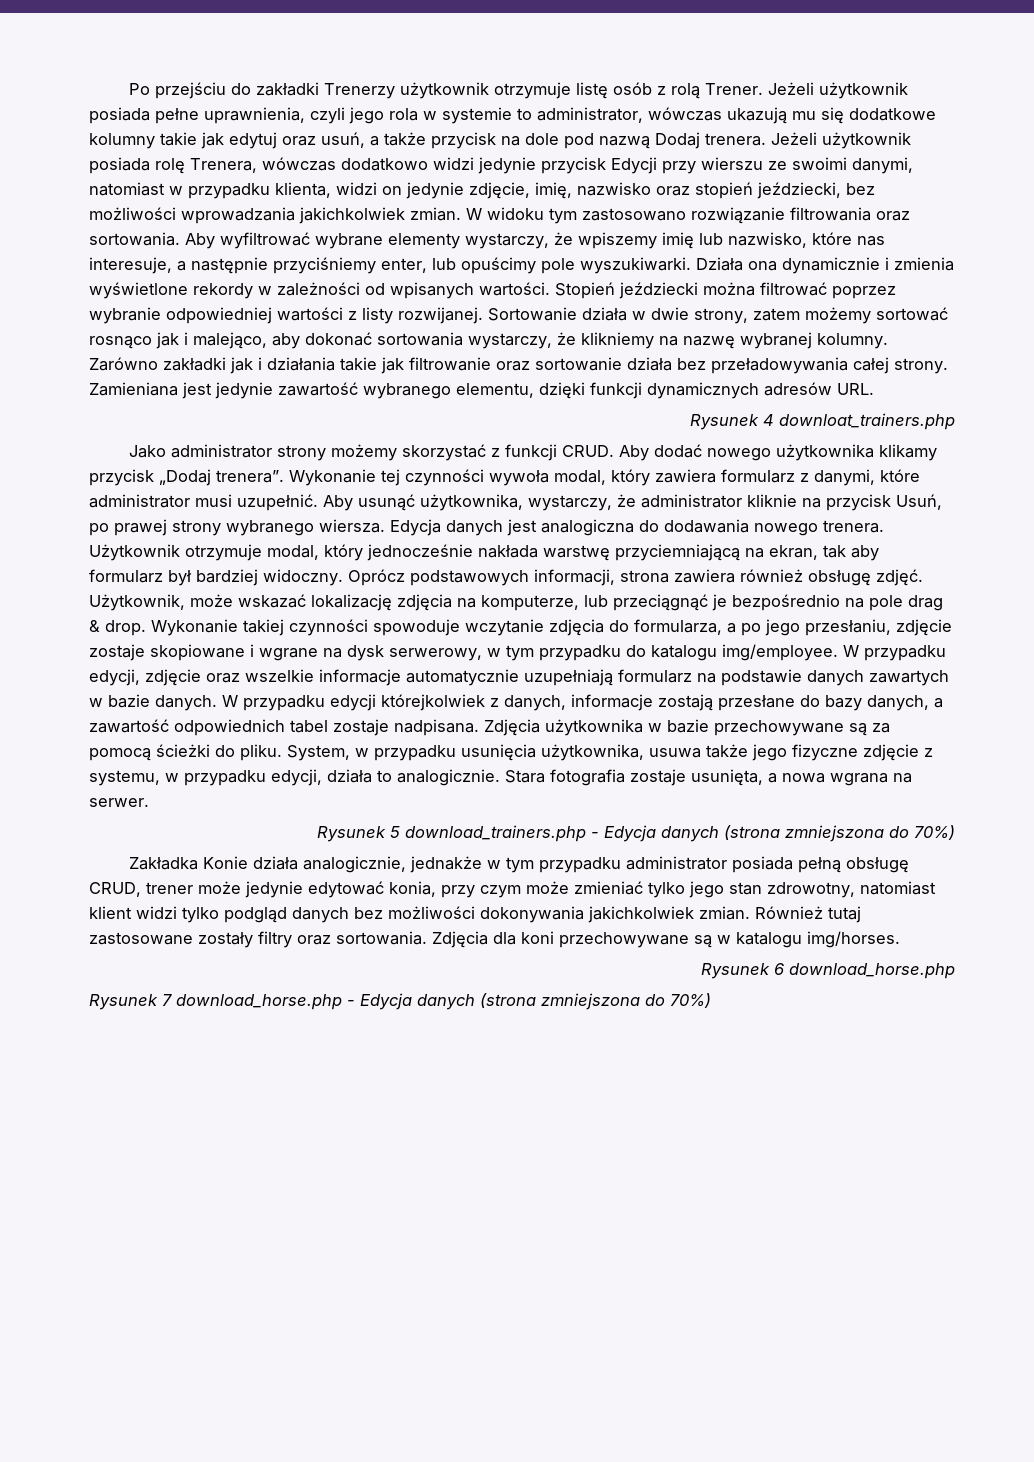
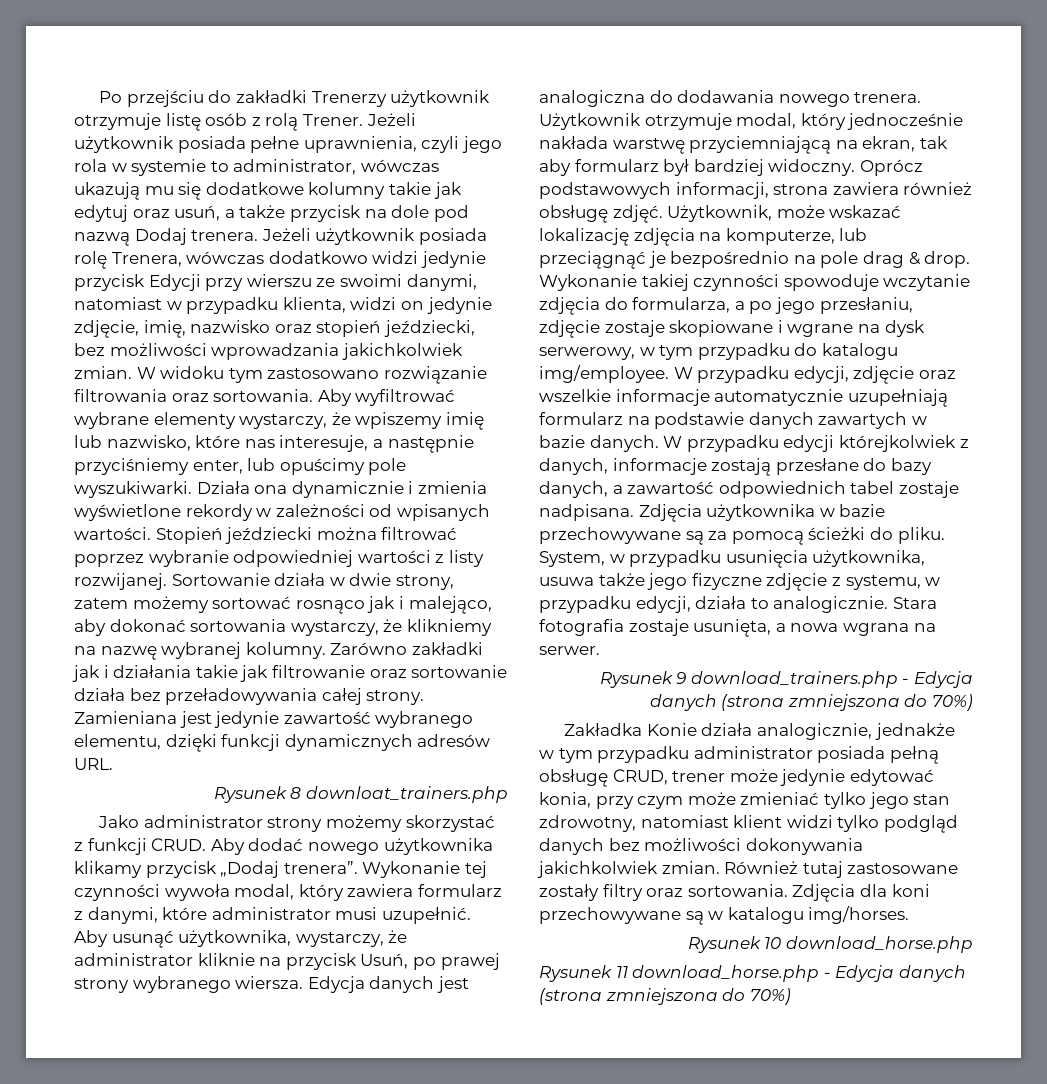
[763,414,774,426] 4 -> [290,787,302,799] 8
[390,826,400,838] 5 -> [676,672,687,684] 9
[774,963,784,975] 6 -> [764,937,782,949] 10
[162,994,172,1006] 7 -> [615,966,628,978] 11

